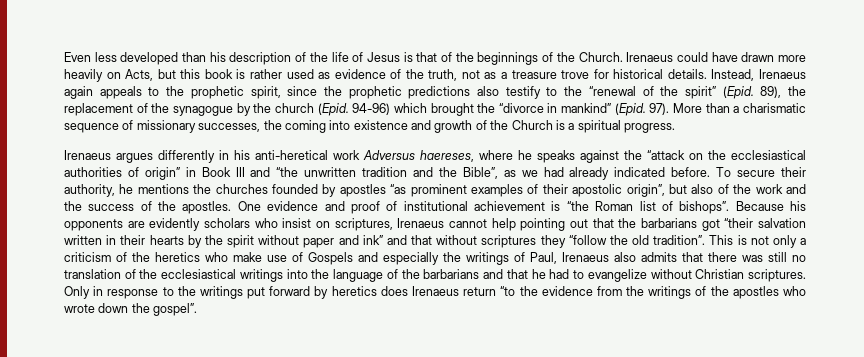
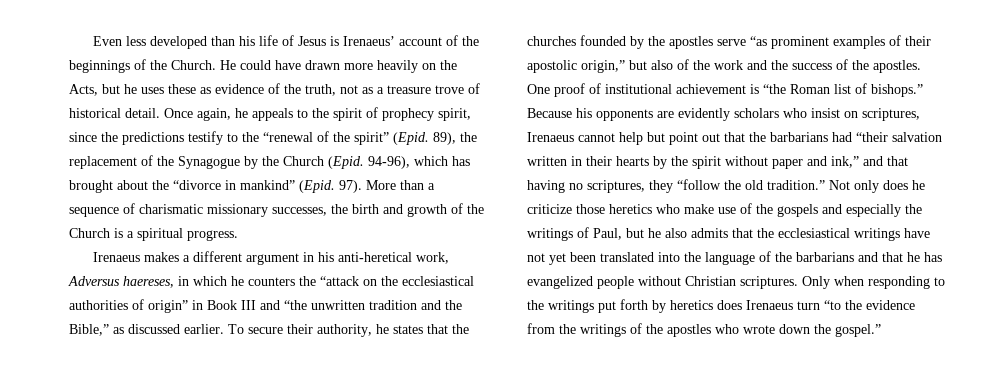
[229,52,328,65] description of the -> (255, 41) none
[416,52,438,62] that -> [342,36,442,46] Irenaeus’ account
[626,52,674,62] Irenaeus -> [220,60,236,70] He
(121, 75) none -> [440,60,457,70] the
[180,69,314,79] this book is rather used -> [124,84,196,94] he uses these
[593,69,807,81] [64,86,499,99] for historical details. Instead, Irenaeus again appeals to the prophetic spirit, since the prophetic predictions also -> [468,83,480,94] [69,107,471,121] [69,132,184,145] of historical detail. Once again, he appeals to the spirit of prophecy spirit, since the predictions
[172,103,474,116] synagogue by the church (Epid. 94-96) which brought -> [178,156,470,169] [69,180,148,193] Synagogue by the Church (Epid. 94-96), which has brought about
[742,103,806,113] charismatic -> (435, 186) none
(134, 125) none -> [139,204,203,214] charismatic
[284,120,408,133] coming into existence -> [352,204,379,214] birth
[116,150,215,163] argues differently -> [143,251,299,265] makes a different argument
[333,150,360,160] work -> [415,252,449,264] work,
[479,150,619,163] where he speaks against -> [178,276,295,286] in which he counters
[462,167,711,180] Bible”, as we had already indicated before. -> [69,324,224,336] Bible,” as discussed earlier.
[137,184,189,194] mentions -> [393,324,448,334] states that
[339,184,386,197] apostles -> [648,36,746,49] the apostles serve
[626,184,665,197] origin”, -> [581,60,625,73] origin,”
[267,201,345,211] evidence and -> (550, 89) none
[679,201,730,214] bishops”. -> [871,84,923,97] bishops.”
[520,218,566,231] pointing -> [647,132,698,145] but point
[701,219,720,231] got -> [832,132,852,142] had
[362,235,537,248] ink” and that without scriptures -> [831,156,908,168] [527,180,645,193] ink,” and that having no scriptures,
[653,235,806,248] [64,252,150,262] tradition”. This is not only a criticism of the -> [767,180,925,193] [527,204,605,214] tradition.” Not only does he criticize those
[308,252,353,265] Gospels -> [756,204,818,217] the gospels
[562,252,609,262] Irenaeus -> [626,228,661,238] but he
[708,252,806,262] [64,269,283,282] there was still no translation of the ecclesiastical writings -> [757,228,930,241] [527,252,654,265] the ecclesiastical writings have not yet been translated
[549,269,647,282] had to evangelize -> [924,252,942,262] [527,276,634,289] has evangelized people
[93,286,159,299] in response -> [834,276,930,289] when responding
[269,286,311,296] forward -> [620,299,648,310] forth
[463,287,497,296] return -> [797,301,820,310] turn
[153,303,198,316] gospel”. -> [835,324,881,337] gospel.”

